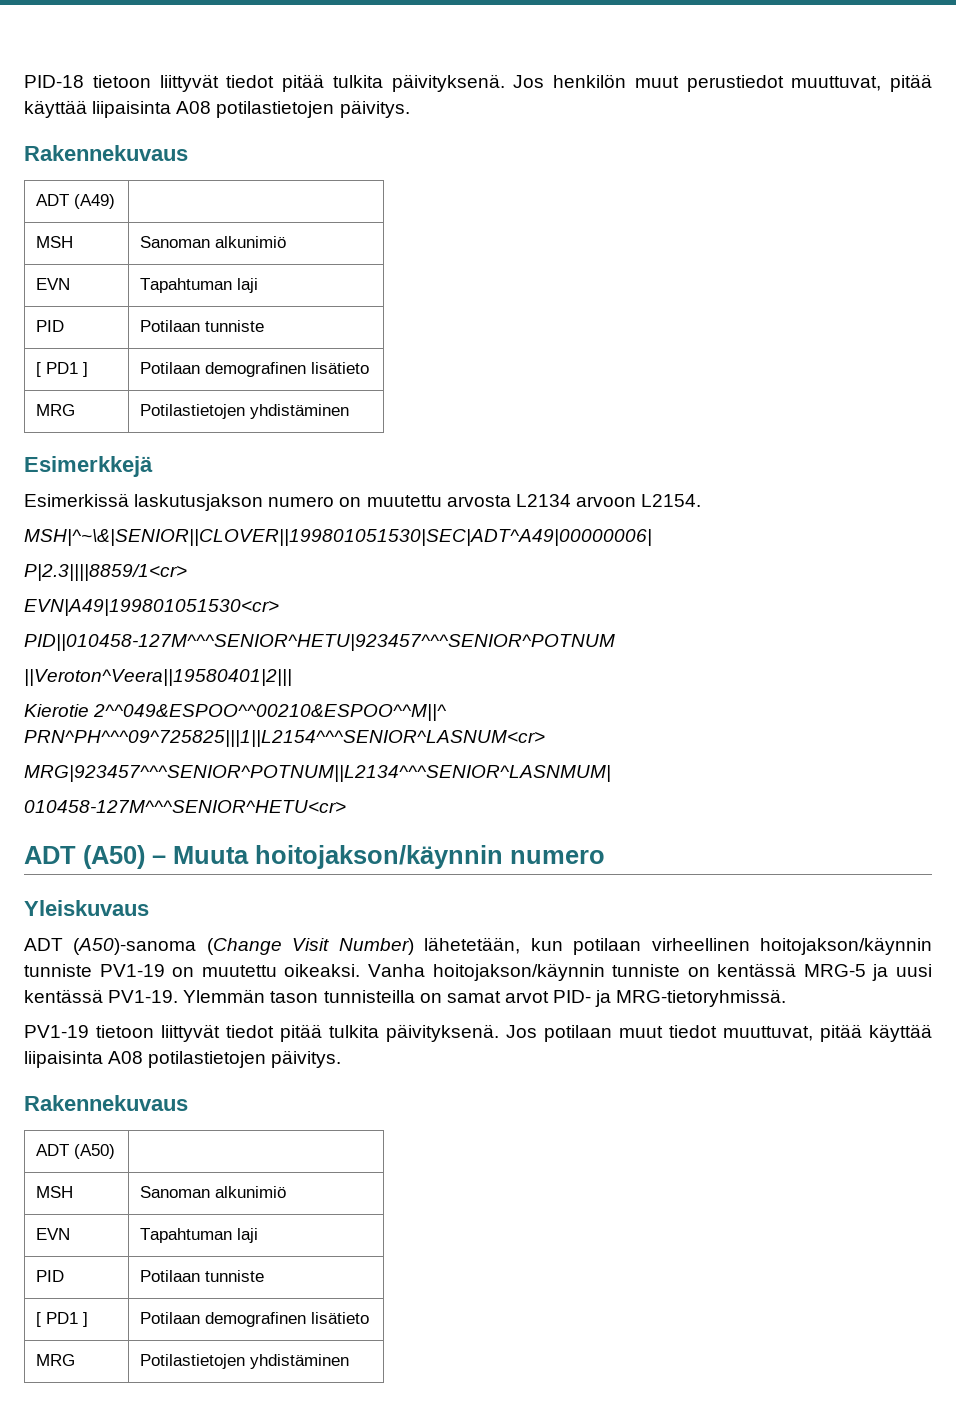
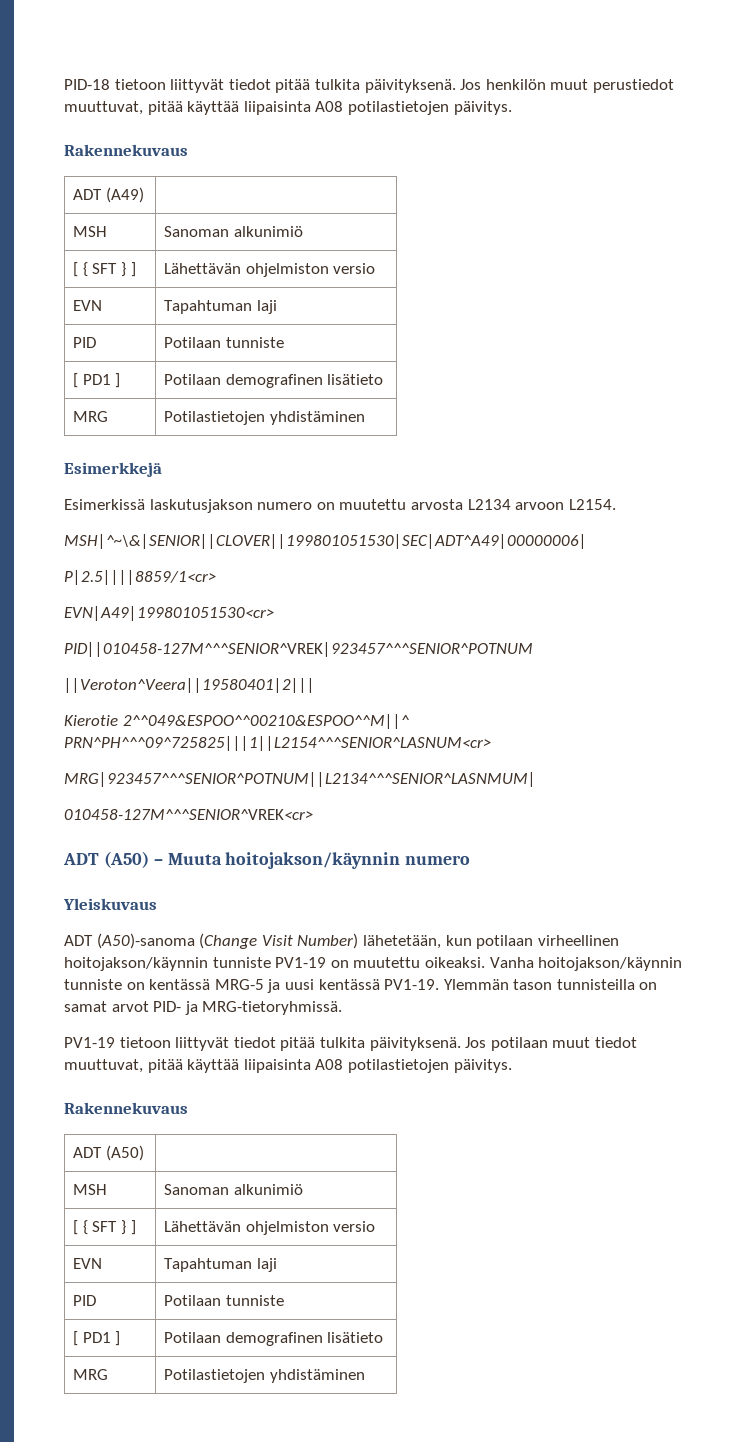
(286, 242) none -> [73,262,136,277] [164,263,376,277] // [ { SFT } ] | Lähettävän ohjelmiston versio
[24,564,187,581] P|2.3||||8859/1<cr> -> [64,570,216,585] P|2.5||||8859/1<cr>
[24,634,615,651] PID||010458-127M^^^SENIOR^HETU|923457^^^SENIOR^POTNUM -> [64,642,533,657] PID||010458-127M^^^SENIOR^VREK|923457^^^SENIOR^POTNUM
[24,800,346,813] 010458-127M^^^SENIOR^HETU<cr> -> [64,809,313,820] 010458-127M^^^SENIOR^VREK<cr>
(286, 1192) none -> [73,1220,136,1235] [164,1221,376,1235] // [ { SFT } ] | Lähettävän ohjelmiston versio

